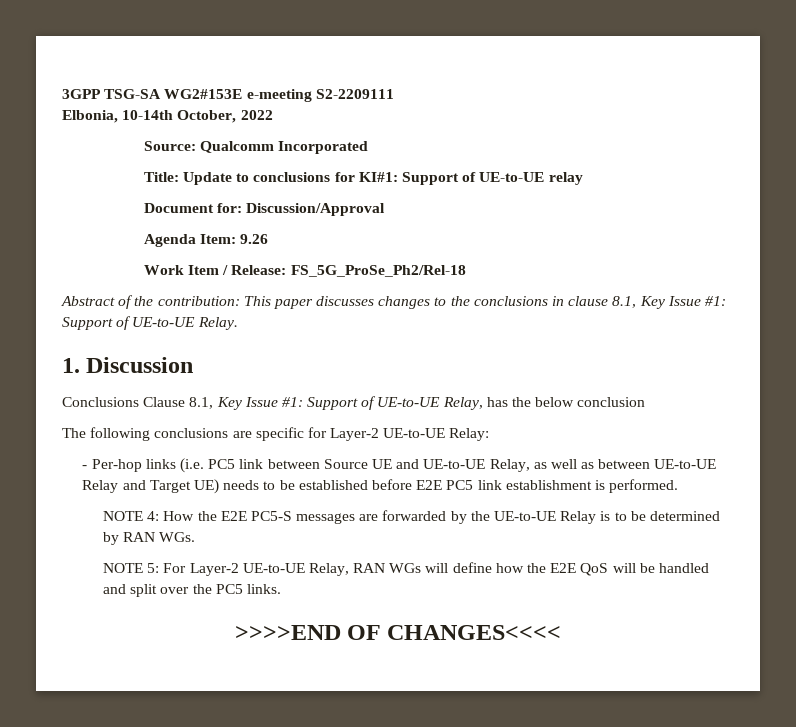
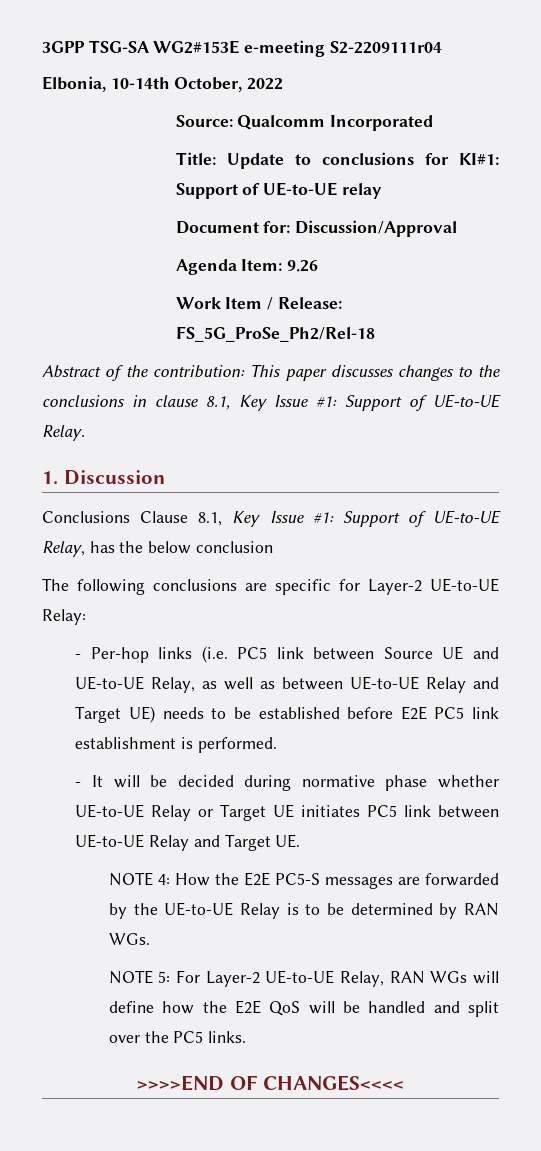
[315,89,394,99] S2-2209111 -> [329,41,442,54] S2-2209111r04
(679, 486) none -> [75,775,499,791] [75,804,499,821] [75,834,301,851] // - It will be decided during normative phase whether UE-to-UE Relay or Target UE initiates PC5 link between UE-to-UE Relay and Target UE.

